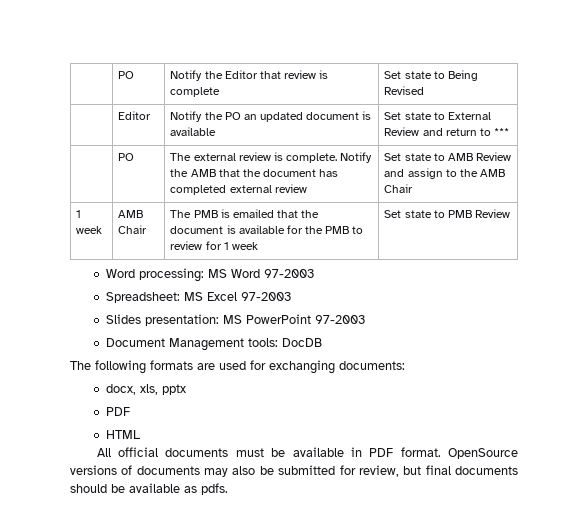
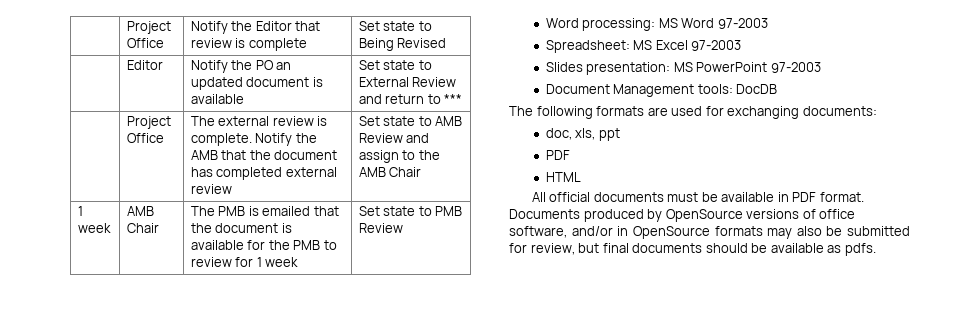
[118,71,135,79] | PO -> [126,21,171,34] [126,38,164,48] | Project Office
[118,153,135,161] PO -> [126,116,171,129] [126,133,164,143] Project Office
[106,384,187,395] docx, xls, pptx -> [545,128,620,141] doc, xls, ppt
[448,448,518,459] [70,465,200,475] OpenSource versions of documents -> [509,209,856,222] [509,226,763,239] Documents produced by OpenSource versions of office software, and/or in OpenSource formats

